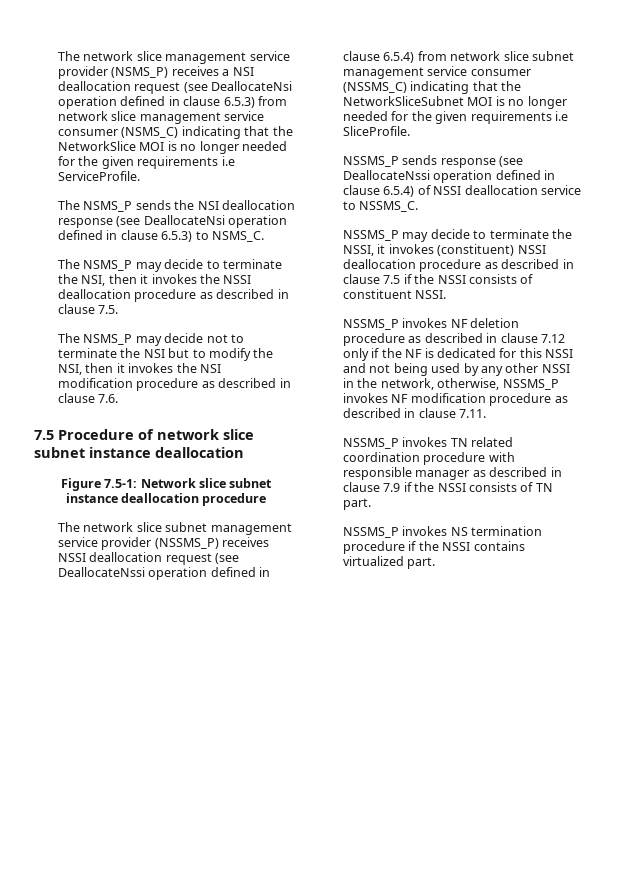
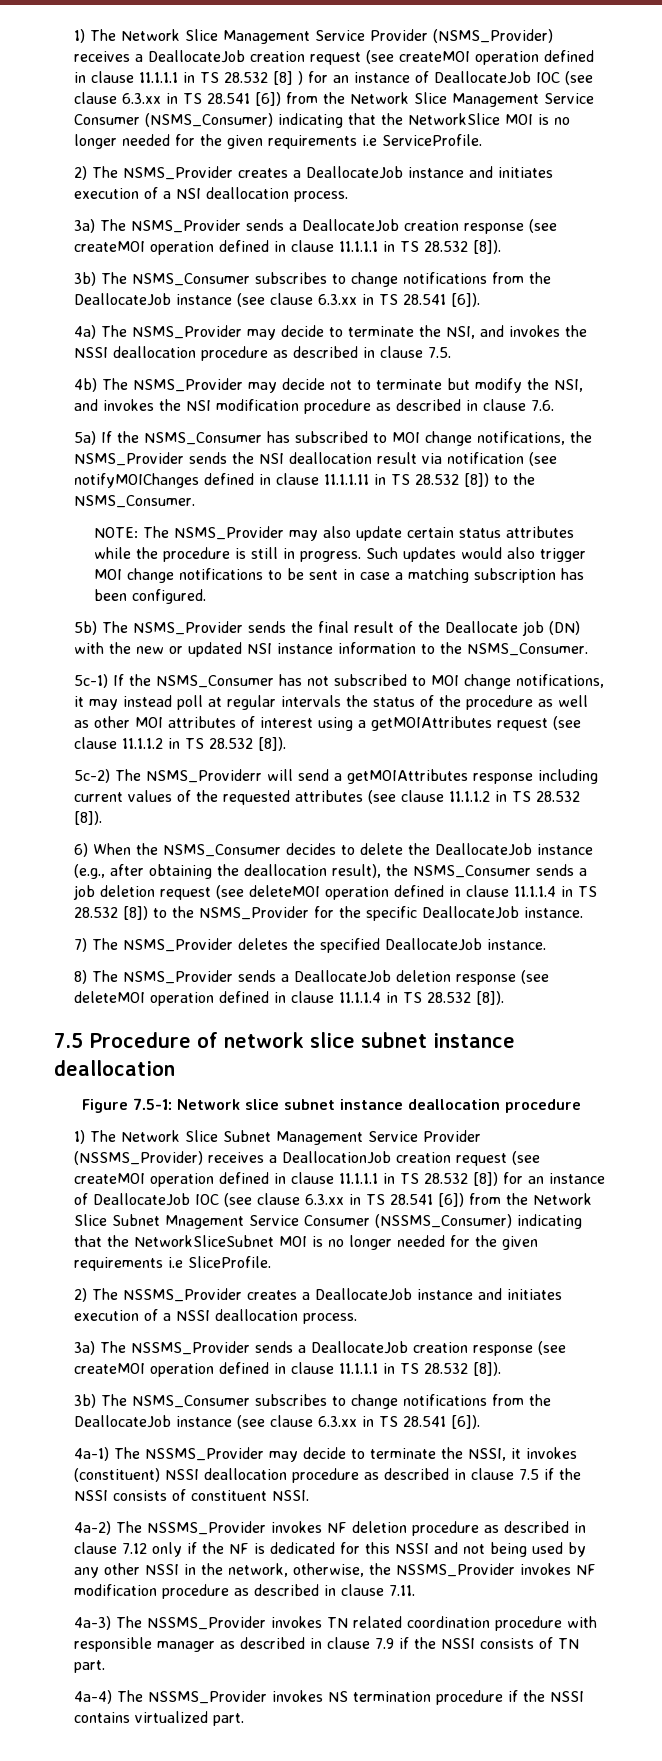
[58,51,290,64] [58,66,254,79] [58,81,293,94] [58,96,287,109] [58,111,265,124] [58,127,179,138] The network slice management service provider (NSMS_P) receives a NSI deallocation request (see DeallocateNsi operation defined in clause 6.5.3) from network slice management service consumer (NSMS_C) -> [74,29,554,44] [74,50,595,65] [74,71,594,85] [74,92,595,107] [74,113,274,127] 1) The Network Slice Management Service Provider (NSMS_Provider) receives a DeallocateJob creation request (see createMOI operation defined in clause 11.1.1.1 in TS 28.532 [8] ) for an instance of DeallocateJob IOC (see clause 6.3.xx in TS 28.541 [6]) from the Network Slice Management Service Consumer (NSMS_Consumer)
[58,200,295,212] [58,215,288,228] [58,230,264,242] [58,259,133,271] The NSMS_P sends the NSI deallocation response (see DeallocateNsi operation defined in clause 6.5.3) to NSMS_C. // The NSMS_P -> [74,166,554,180] [74,187,349,202] [74,219,558,234] [74,240,502,255] [74,272,552,287] [74,293,481,307] [74,325,243,339] 2) The NSMS_Provider creates a DeallocateJob instance and initiates execution of a NSI deallocation process. // 3a) The NSMS_Provider sends a DeallocateJob creation response (see createMOI operation defined in clause 11.1.1.1 in TS 28.532 [8]). // 3b) The NSMS_Consumer subscribes to change notifications from the DeallocateJob instance (see clause 6.3.xx in TS 28.541 [6]). // 4a) The NSMS_Provider
[108,274,149,284] then it -> [480,325,505,337] and
[58,333,133,345] The NSMS_P -> [74,378,244,392] 4b) The NSMS_Provider
[120,348,206,358] the NSI but to -> [447,378,471,390] but
[85,363,125,373] then it -> [74,399,99,411] and
(119, 398) none -> [74,431,593,446] [74,452,558,466] [74,473,536,488] [74,495,196,508] [94,526,575,541] [94,547,587,562] [94,568,585,583] [94,589,207,604] [74,621,581,636] [74,642,589,657] [74,674,605,689] [74,695,589,710] [74,716,582,731] [74,737,287,751] [74,769,599,784] [74,790,581,805] [74,811,103,825] [74,843,594,857] [74,864,588,879] [73,885,598,900] [74,906,584,921] [74,938,547,953] [74,970,550,985] [74,991,505,1006] // 5a) If the NSMS_Consumer has subscribed to MOI change notifications, the NSMS_Provider sends the NSI deallocation result via notification (see notifyMOIChanges defined in clause 11.1.1.11 in TS 28.532 [8]) to the NSMS_Consumer. // NOTE: The NSMS_Provider may also update certain status attributes while the procedure is still in progress. Such updates would also trigger MOI change notifications to be sent in case a matching subscription has been configured. // 5b) The NSMS_Provider sends the final result of the Deallocate job (DN) with the new or updated NSI instance information to the NSMS_Consumer. // 5c-1) If the NSMS_Consumer has not subscribed to MOI change notifications, it may instead poll at regular intervals the status of the procedure as well as other MOI attributes of interest using a getMOIAttributes request (see clause 11.1.1.2 in TS 28.532 [8]). // 5c-2) The NSMS_Providerr will send a getMOIAttributes response including current values of the requested attributes (see clause 11.1.1.2 in TS 28.532 [8]). // 6) When the NSMS_Consumer decides to delete the DeallocateJob instance (e.g., after obtaining the deallocation result), the NSMS_Consumer sends a job deletion request (see deleteMOI operation defined in clause 11.1.1.4 in TS 28.532 [8]) to the NSMS_Provider for the specific DeallocateJob instance. // 7) The NSMS_Provider deletes the specified DeallocateJob instance. // 8) The NSMS_Provider sends a DeallocateJob deletion response (see deleteMOI operation defined in clause 11.1.1.4 in TS 28.532 [8]).
[58,522,292,535] [58,537,270,550] [58,552,240,565] [58,567,271,580] [343,51,574,63] [343,66,531,79] [343,82,408,93] The network slice subnet management service provider (NSSMS_P) receives NSSI deallocation request (see DeallocateNssi operation defined in clause 6.5.4) from network slice subnet management service consumer (NSSMS_C) -> [74,1130,482,1145] [74,1151,541,1166] [74,1172,606,1187] [74,1193,593,1207] [74,1214,513,1229] 1) The Network Slice Subnet Management Service Provider (NSSMS_Provider) receives a DeallocationJob creation request (see createMOI operation defined in clause 11.1.1.1 in TS 28.532 [8]) for an instance of DeallocateJob IOC (see clause 6.3.xx in TS 28.541 [6]) from the Network Slice Subnet Mnagement Service Consumer (NSSMS_Consumer)
[343,155,524,168] [343,170,556,183] [343,185,581,197] [343,201,419,212] [343,230,400,241] NSSMS_P sends response (see DeallocateNssi operation defined in clause 6.5.4) of NSSI deallocation service to NSSMS_C. // NSSMS_P -> [74,1288,563,1302] [74,1309,358,1324] [74,1341,567,1356] [74,1362,502,1377] [74,1394,552,1409] [74,1415,481,1429] [74,1447,265,1461] 2) The NSSMS_Provider creates a DeallocateJob instance and initiates execution of a NSSI deallocation process. // 3a) The NSSMS_Provider sends a DeallocateJob creation response (see createMOI operation defined in clause 11.1.1.1 in TS 28.532 [8]). // 3b) The NSMS_Consumer subscribes to change notifications from the DeallocateJob instance (see clause 6.3.xx in TS 28.541 [6]). // 4a-1) The NSSMS_Provider
[343,319,400,330] NSSMS_P -> [74,1521,267,1535] 4a-2) The NSSMS_Provider
[502,379,559,390] NSSMS_P -> [369,1563,516,1577] the NSSMS_Provider
[343,438,400,449] NSSMS_P -> [74,1616,267,1630] 4a-3) The NSSMS_Provider
[343,527,400,538] NSSMS_P -> [74,1690,268,1704] 4a-4) The NSSMS_Provider

